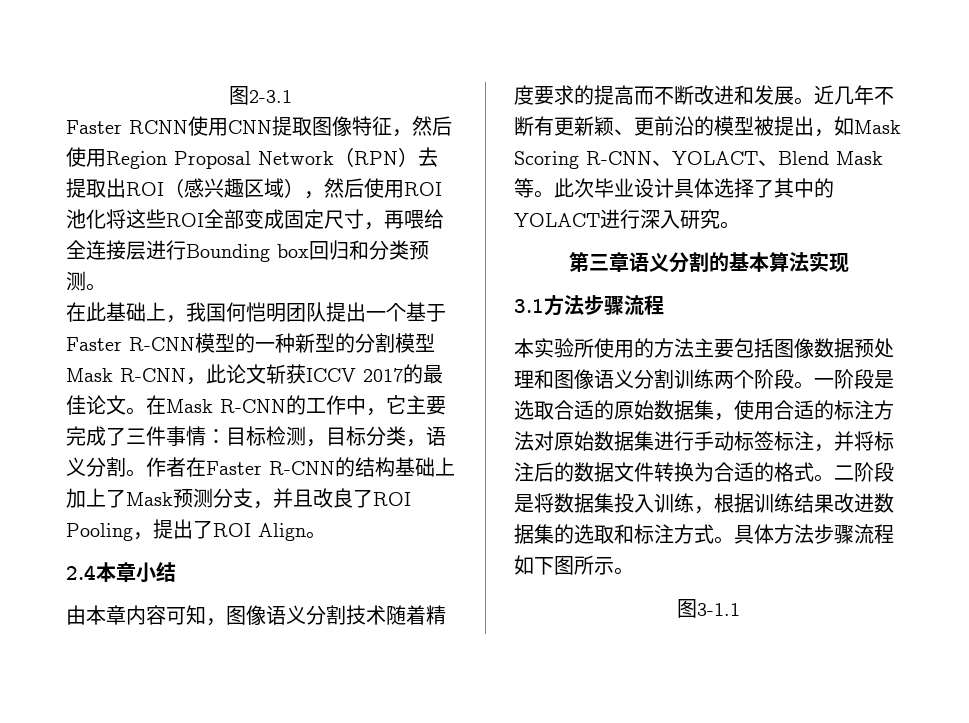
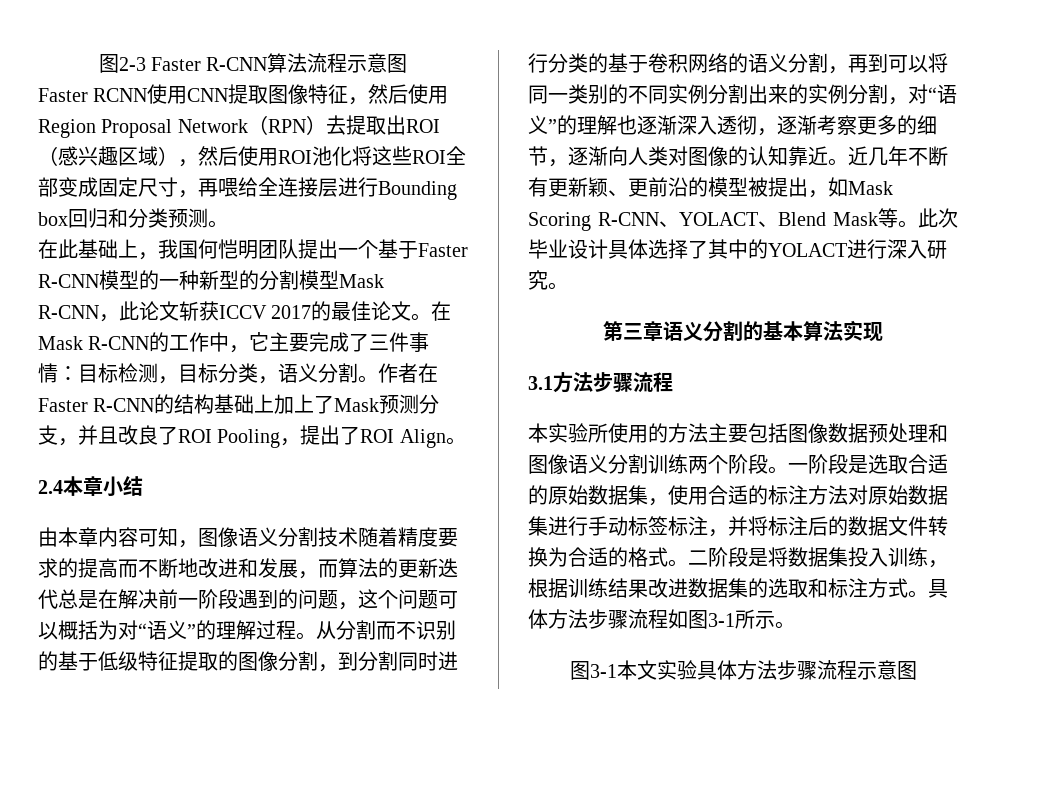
[229,86,292,105] 图2-3.1 -> [98,53,408,73] 图2-3 Faster R-CNN算法流程示意图
(694, 95) none -> [178,558,198,577] 地
(794, 95) none -> [298,558,458,579] [38,589,458,610] [38,620,456,640] [38,651,458,672] [528,53,948,74] [528,84,957,105] [528,115,937,136] [528,146,828,167] ，而算法的更新迭代总是在解决前一阶段遇到的问题，这个问题可以概括为对“语义”的理解过程。从分割而不识别的基于低级特征提取的图像分割，到分割同时进行分类的基于卷积网络的语义分割，再到可以将同一类别的不同实例分割出来的实例分割，对“语义”的理解也逐渐深入透彻，逐渐考察更多的细节，逐渐向人类对图像的认知靠近
[534,556,574,575] 下图 -> [688,610,735,629] 图3-1
[697,603,740,616] 3-1.1 -> [589,660,917,680] 3-1本文实验具体方法步骤流程示意图

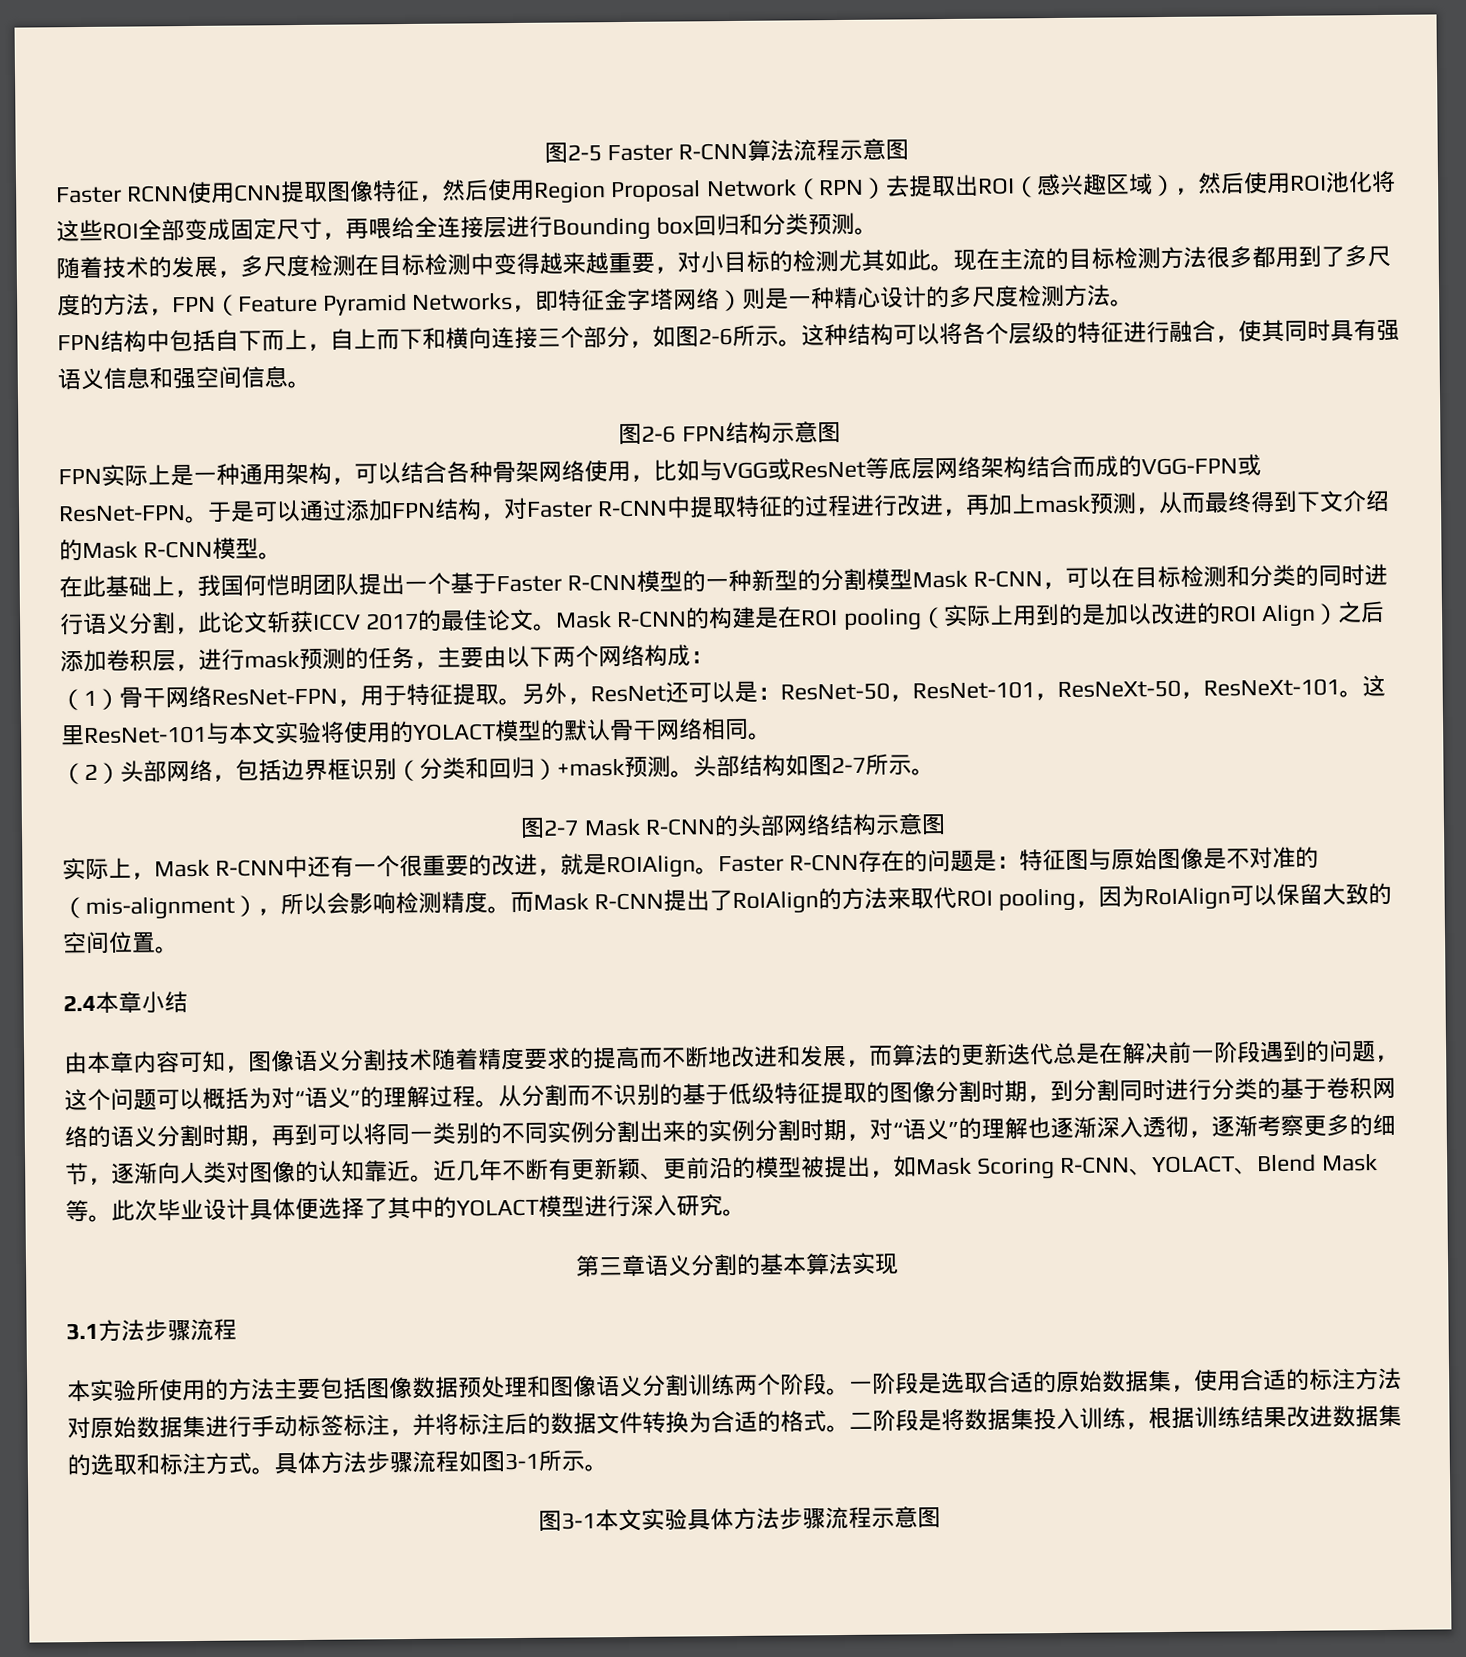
[98,54,146,73] 图2-3 -> [543,142,602,164] 图2-5
(228, 224) none -> [56,245,1391,280] [57,284,1135,317] [57,319,1400,353] [57,366,311,391] [618,421,841,446] [58,454,1261,487] [58,489,1391,524] [59,537,283,562] // 随着技术的发展，多尺度检测在目标检测中变得越来越重要，对小目标的检测尤其如此。现在主流的目标检测方法很多都用到了多尺度的方法，FPN（Feature Pyramid Networks，即特征金字塔网络）则是一种精心设计的多尺度检测方法。 // FPN结构中包括自下而上，自上而下和横向连接三个部分，如图2-6所示。这种结构可以将各个层级的特征进行融合，使其同时具有强语义信息和强空间信息。 // 图2-6 FPN结构示意图 // FPN实际上是一种通用架构，可以结合各种骨架网络使用，比如与VGG或ResNet等底层网络架构结合而成的VGG-FPN或ResNet-FPN。于是可以通过添加FPN结构，对Faster R-CNN中提取特征的过程进行改进，再加上mask预测，从而最终得到下文介绍的Mask R-CNN模型。
(119, 318) none -> [1065,563,1389,589] [59,612,199,636] 可以在目标检测和分类的同时进行语义分割，
[431,301,452,321] [38,332,430,353] [38,363,438,384] [38,394,440,414] [38,425,446,448] 在Mask R-CNN的工作中，它主要完成了三件事情：目标检测，目标分类，语义分割。作者在Faster R-CNN的结构基础上加上了Mask预测分支，并且改良了ROI Pooling，提出了ROI Align -> [555,600,1385,631] [60,644,714,673] [60,674,1386,711] [61,718,772,746] [61,753,935,785] [520,813,946,839] [62,846,1320,881] [62,882,1393,920] [62,931,156,954] Mask R-CNN的构建是在ROI pooling（实际上用到的是加以改进的ROI Align）之后添加卷积层，进行mask预测的任务，主要由以下两个网络构成： // （1）骨干网络ResNet-FPN，用于特征提取。另外，ResNet还可以是：ResNet-50，ResNet-101，ResNeXt-50，ResNeXt-101。这里ResNet-101与本文实验将使用的YOLACT模型的默认骨干网络相同。 // （2）头部网络，包括边界框识别（分类和回归）+mask预测。头部结构如图2-7所示。 // 图2-7 Mask R-CNN的头部网络结构示意图 // 实际上，Mask R-CNN中还有一个很重要的改进，就是ROIAlign。Faster R-CNN存在的问题是：特征图与原始图像是不对准的（mis-alignment），所以会影响检测精度。而Mask R-CNN提出了RoIAlign的方法来取代ROI pooling，因为RoIAlign可以保留大致的空间位置
(318, 661) none -> [981,1080,1028,1103] 时期
(828, 63) none -> [202,1124,249,1147] 时期
(888, 94) none -> [800,1118,847,1142] 时期
(648, 249) none -> [295,1197,319,1221] 便
(847, 250) none -> [538,1195,585,1218] 模型

